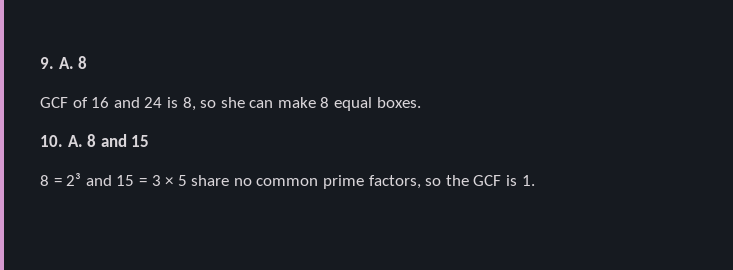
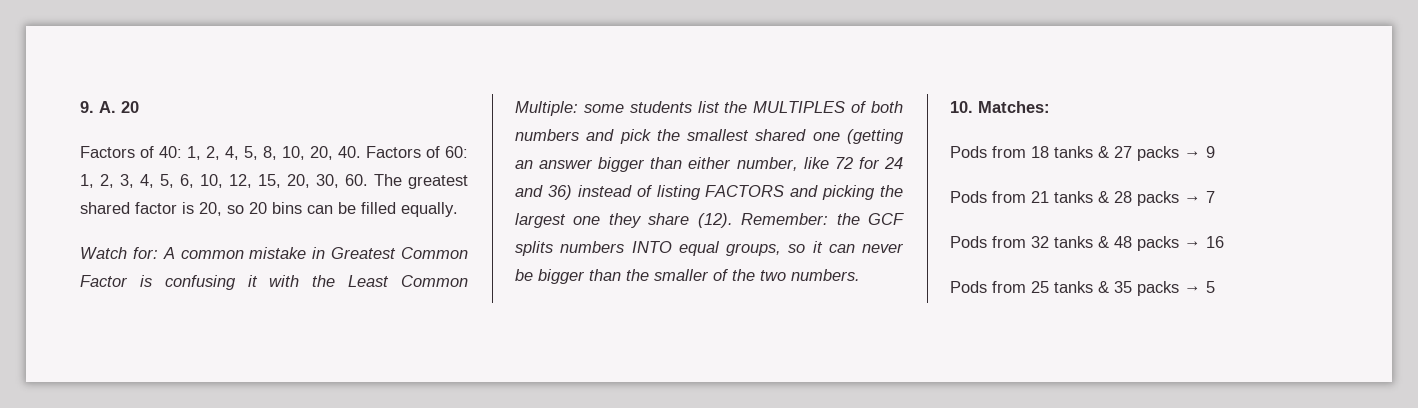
[78,56,88,69] [40,97,421,111] [40,134,150,147] [40,173,535,189] 8 // GCF of 16 and 24 is 8, so she can make 8 equal boxes. // 10. A. 8 and 15 // 8 = 2³ and 15 = 3 × 5 share no common prime factors, so the GCF is 1. -> [121,101,139,113] [80,146,468,160] [80,174,468,189] [80,202,458,217] [80,247,468,259] [80,275,468,290] [515,101,903,116] [515,129,904,144] [515,157,903,172] [515,185,903,200] [515,213,904,228] [515,241,904,256] [515,269,860,284] [950,101,1050,113] [950,146,1215,161] [950,191,1215,206] [950,236,1224,251] [950,281,1215,296] 20 // Factors of 40: 1, 2, 4, 5, 8, 10, 20, 40. Factors of 60: 1, 2, 3, 4, 5, 6, 10, 12, 15, 20, 30, 60. The greatest shared factor is 20, so 20 bins can be filled equally. // Watch for: A common mistake in Greatest Common Factor is confusing it with the Least Common Multiple: some students list the MULTIPLES of both numbers and pick the smallest shared one (getting an answer bigger than either number, like 72 for 24 and 36) instead of listing FACTORS and picking the largest one they share (12). Remember: the GCF splits numbers INTO equal groups, so it can never be bigger than the smaller of the two numbers. // 10. Matches: // Pods from 18 tanks & 27 packs → 9 // Pods from 21 tanks & 28 packs → 7 // Pods from 32 tanks & 48 packs → 16 // Pods from 25 tanks & 35 packs → 5

